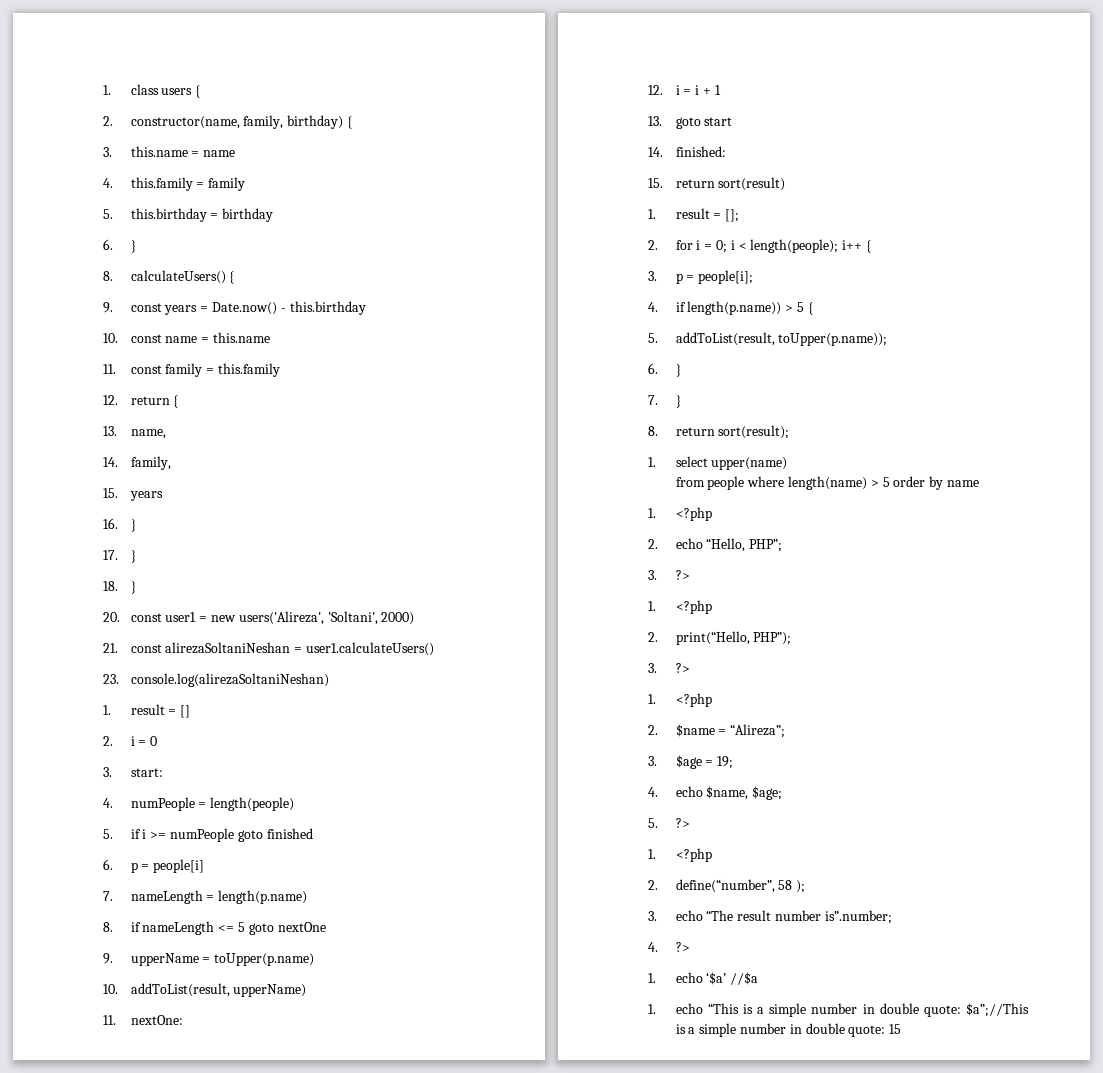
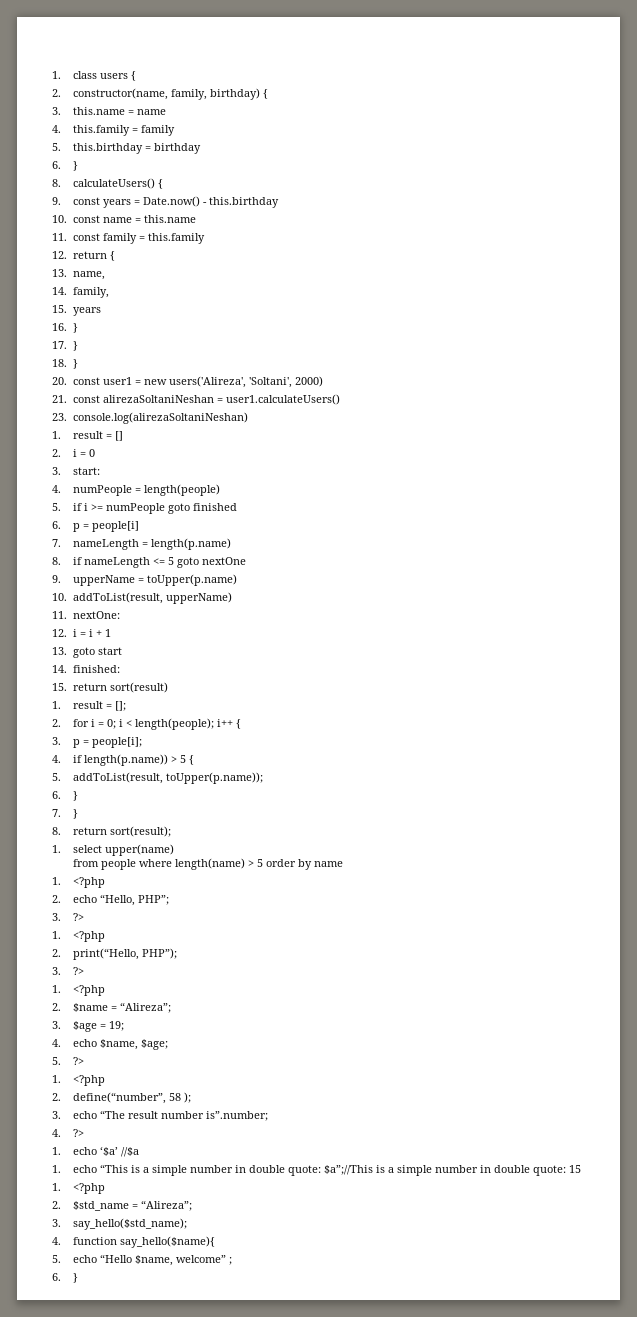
(902, 1029) none -> [52,1183,105,1194] [52,1200,192,1211] [52,1218,187,1230] [52,1236,215,1248] [52,1254,232,1266] [52,1273,78,1283] // 1. <?php // 2. $std_name = “Alireza”; // 3. say_hello($std_name); // 4. function say_hello($name){ // 5. echo “Hello $name, welcome” ; // 6. }

